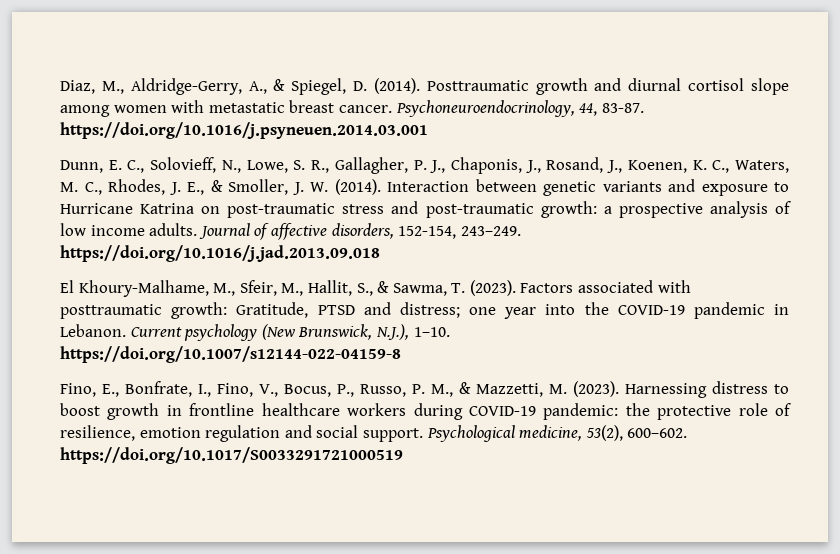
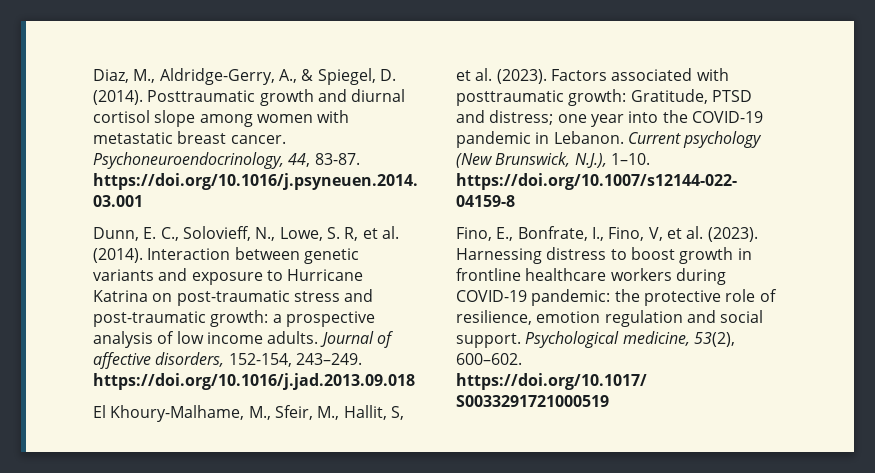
[311,157,789,174] [60,179,328,195] R., Gallagher, P. J., Chaponis, J., Rosand, J., Koenen, K. C., Waters, M. C., Rhodes, J. E., & Smoller, J. W. -> [344,226,399,241] R, et al.
[356,281,466,296] S., & Sawma, T. -> [390,406,404,420] [456,68,493,81] S, et al.
[259,382,567,397] V., Bocus, P., Russo, P. M., & Mazzetti, M. -> [648,226,704,241] V, et al.

